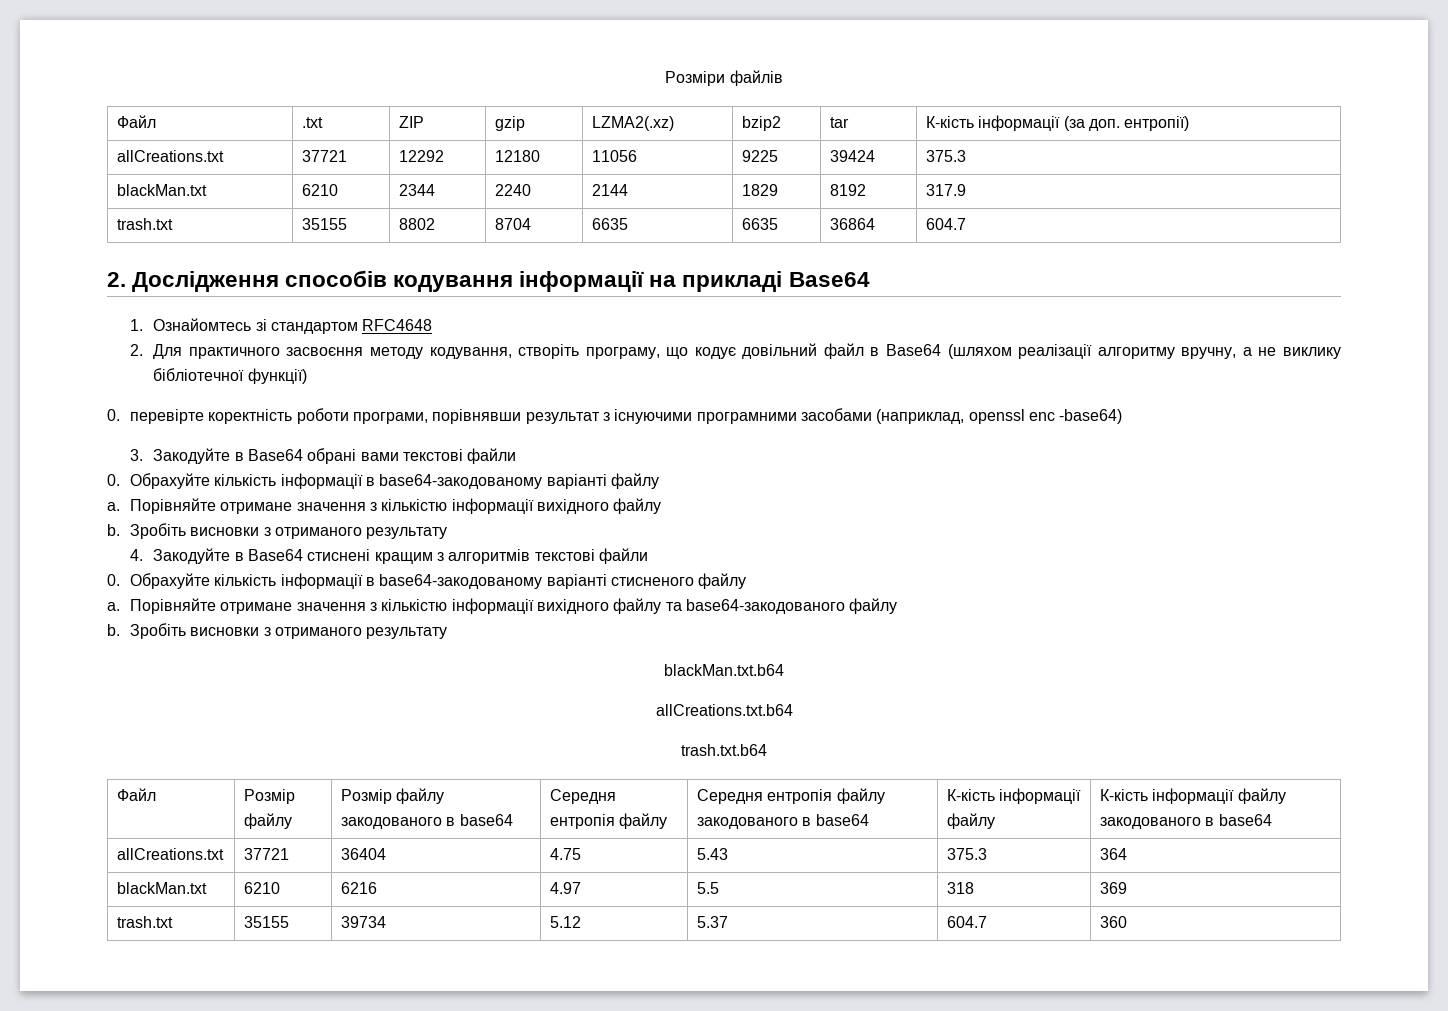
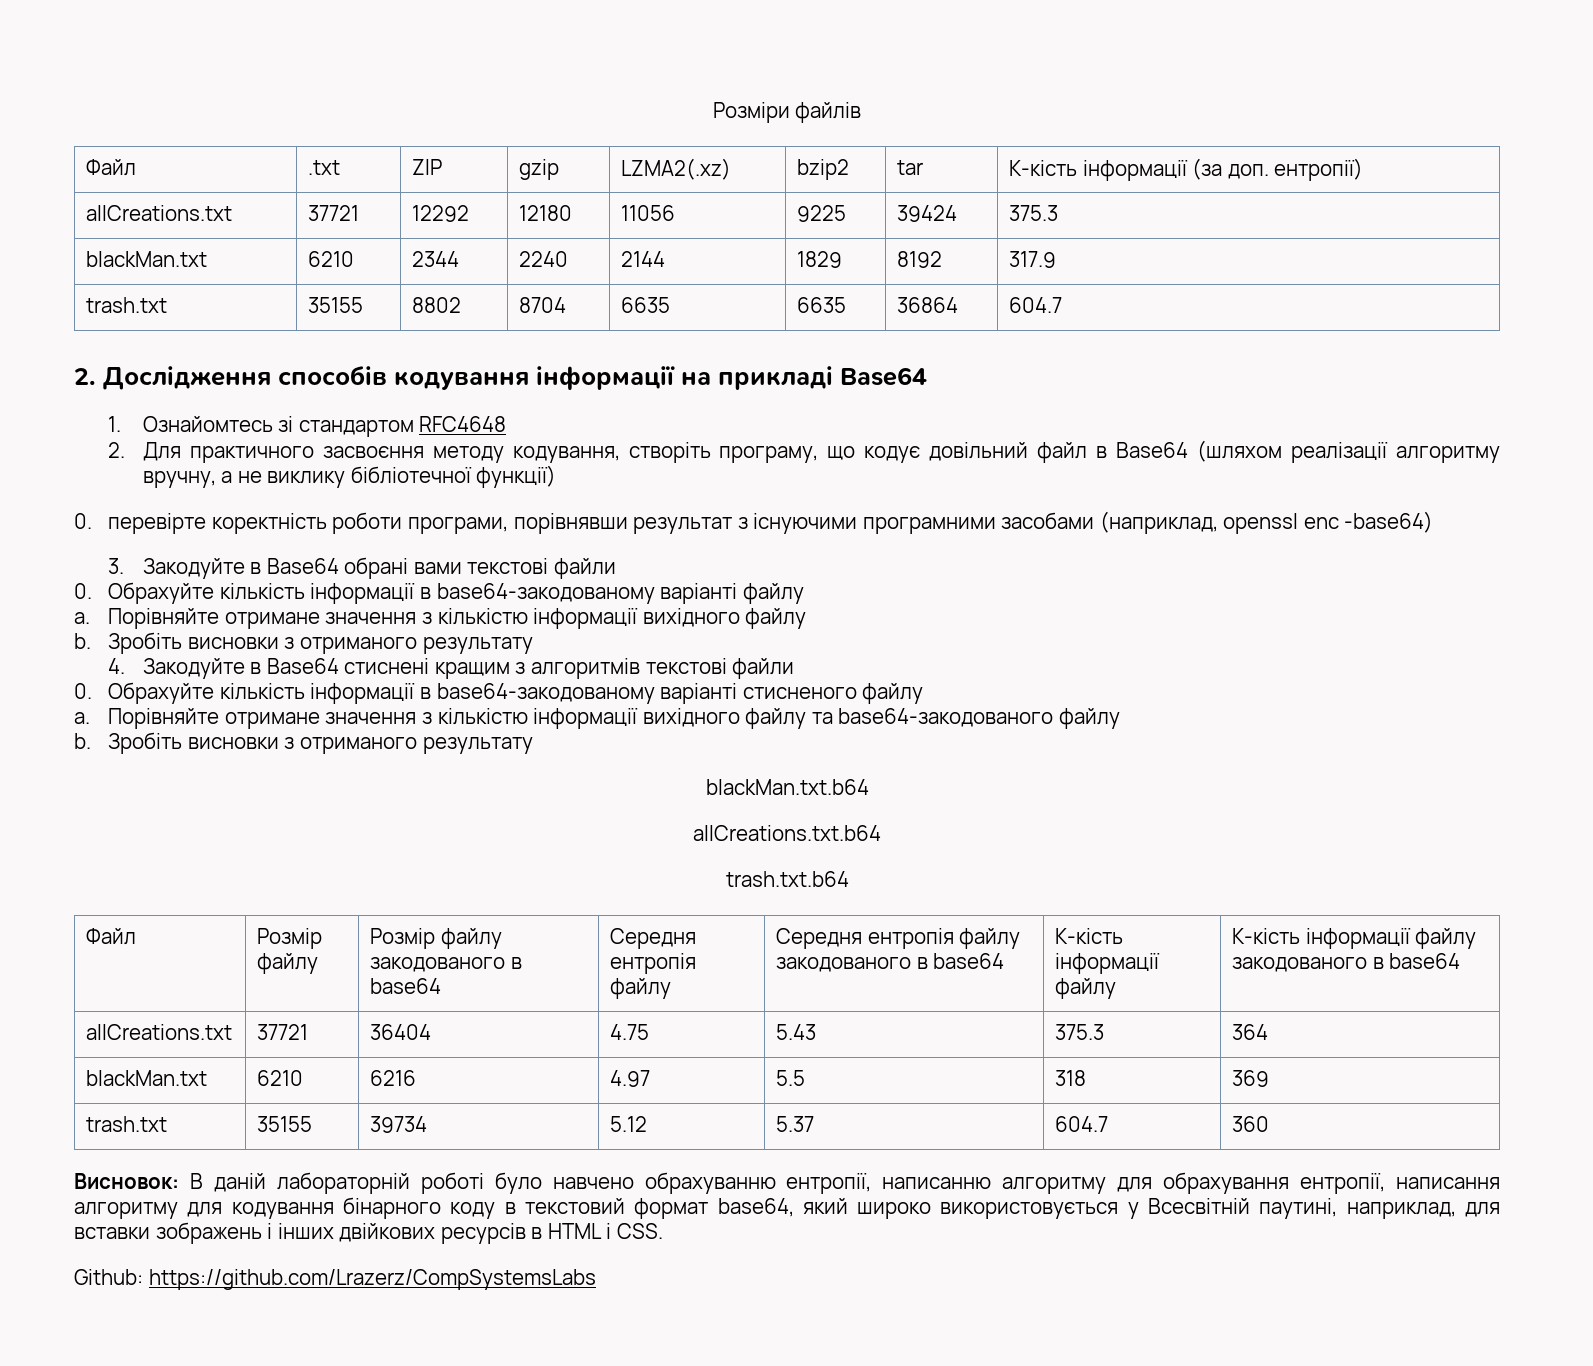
(1128, 922) none -> [74,1172,1500,1194] [74,1197,1500,1219] [74,1222,663,1244] [74,1269,596,1290] // Висновок: В даній лабораторній роботі було навчено обрахуванню ентропії, написанню алгоритму для обрахування ентропії, написання алгоритму для кодування бінарного коду в текстовий формат base64, який широко використовується у Всесвітній паутині, наприклад, для вставки зображень і інших двійкових ресурсів в HTML і CSS. // Github: https://github.com/Lrazerz/CompSystemsLabs

